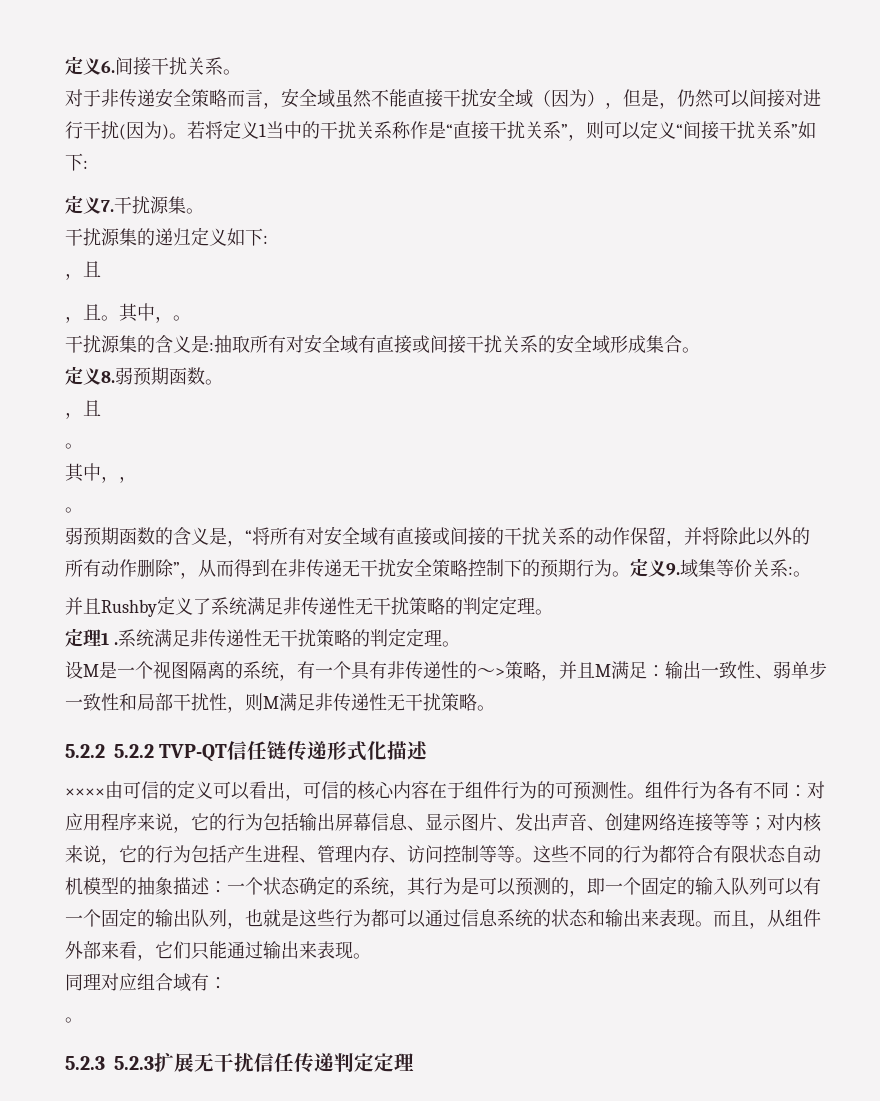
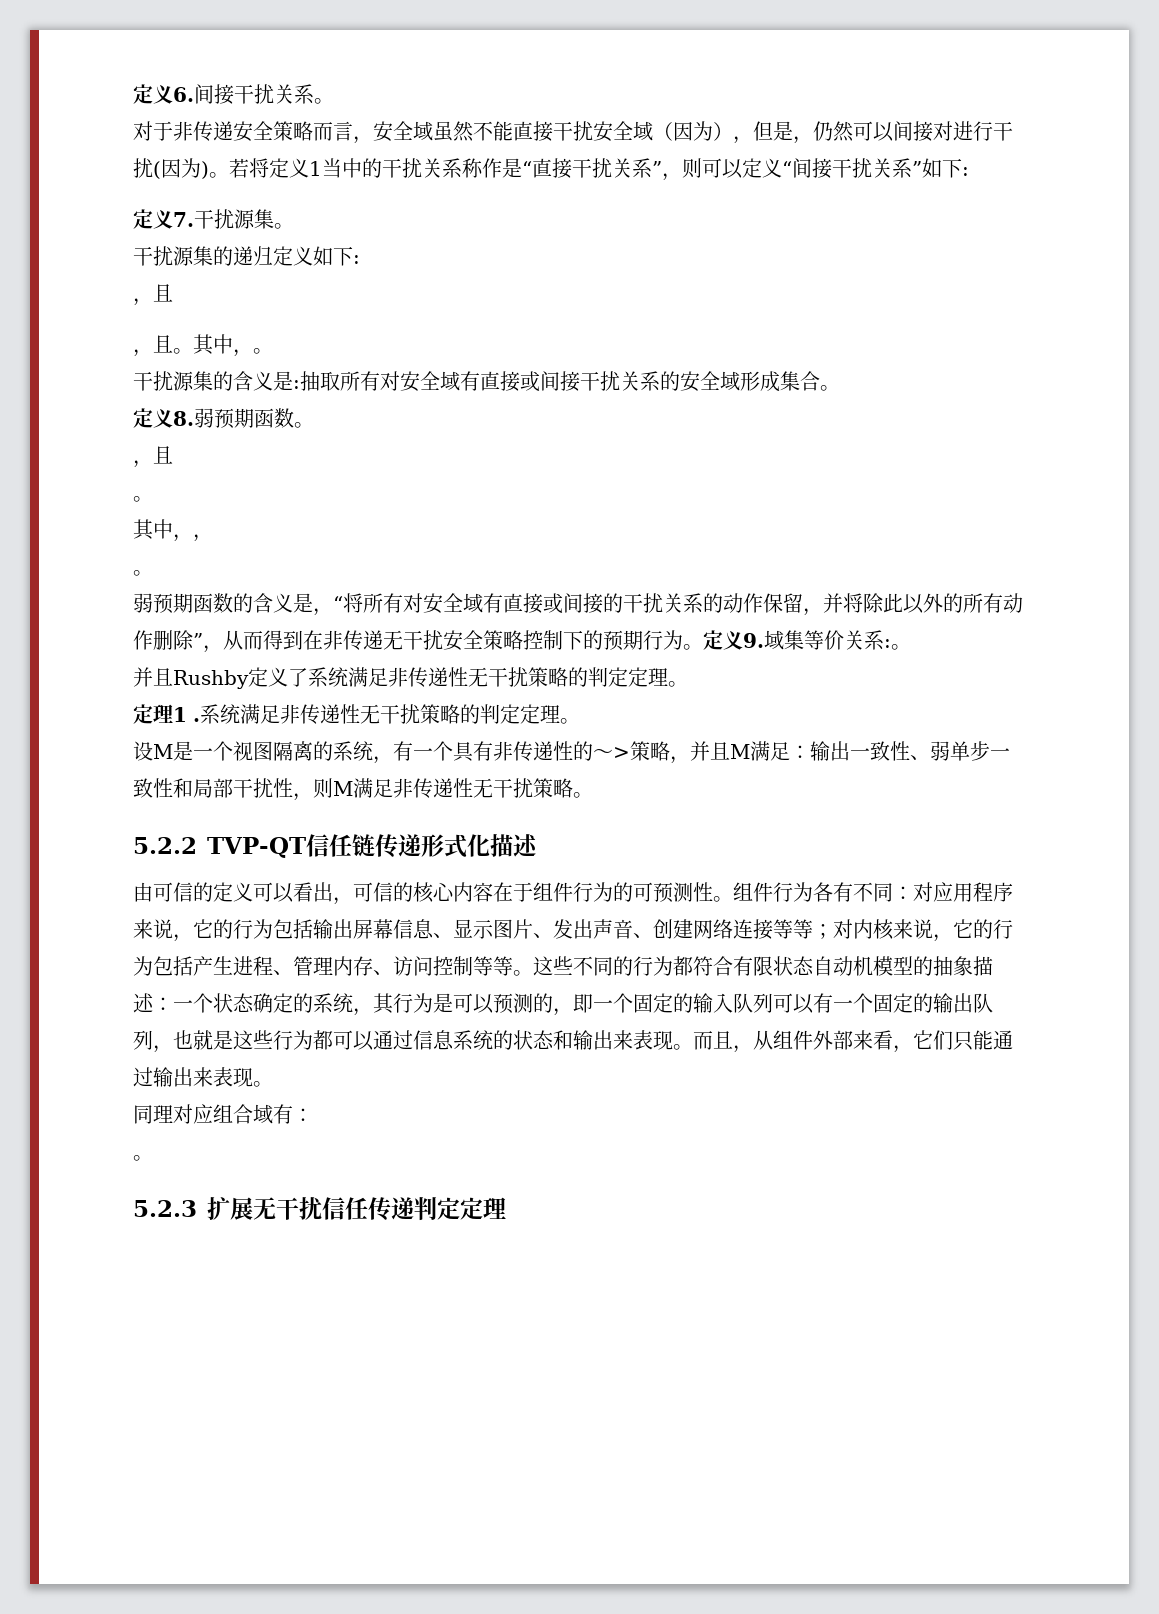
[114,744,154,758] 5.2.2 -> (197, 845) none
[65,788,105,797] ×××× -> (538, 845) none
[114,1056,154,1070] 5.2.3 -> (197, 1208) none

